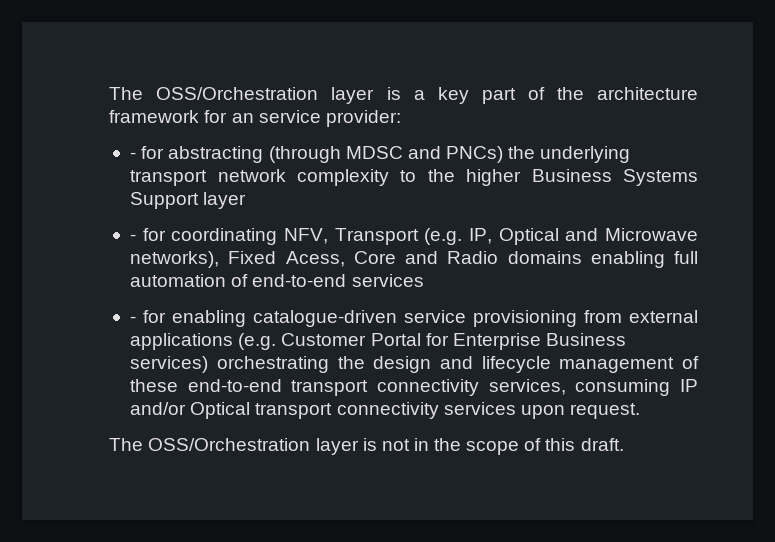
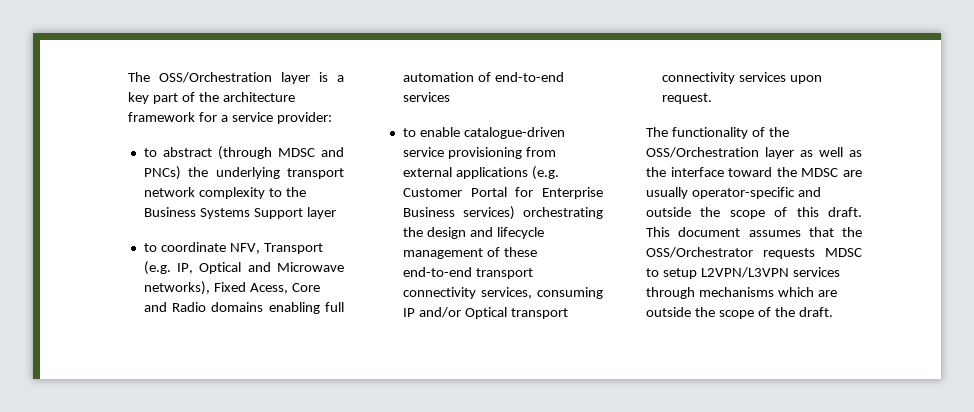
[231,113,254,123] an -> [220,115,228,122] a
[130,146,264,163] - for abstracting -> [143,147,212,157] to abstract
[466,169,522,186] higher -> (306, 192) none
[130,228,278,245] - for coordinating -> [143,242,226,252] to coordinate
[130,310,247,327] - for enabling -> [402,127,460,137] to enable
[148,438,429,455] OSS/Orchestration layer is not in -> [671,127,789,139] [646,147,862,159] [646,167,862,177] [646,187,821,199] [646,207,692,217] functionality of the OSS/Orchestration layer as well as the interface toward the MDSC are usually operator-specific and outside
(624, 444) none -> [646,227,862,237] [646,247,862,259] [646,267,840,279] [646,287,837,299] [646,307,833,319] This document assumes that the OSS/Orchestrator requests MDSC to setup L2VPN/L3VPN services through mechanisms which are outside the scope of the draft.

